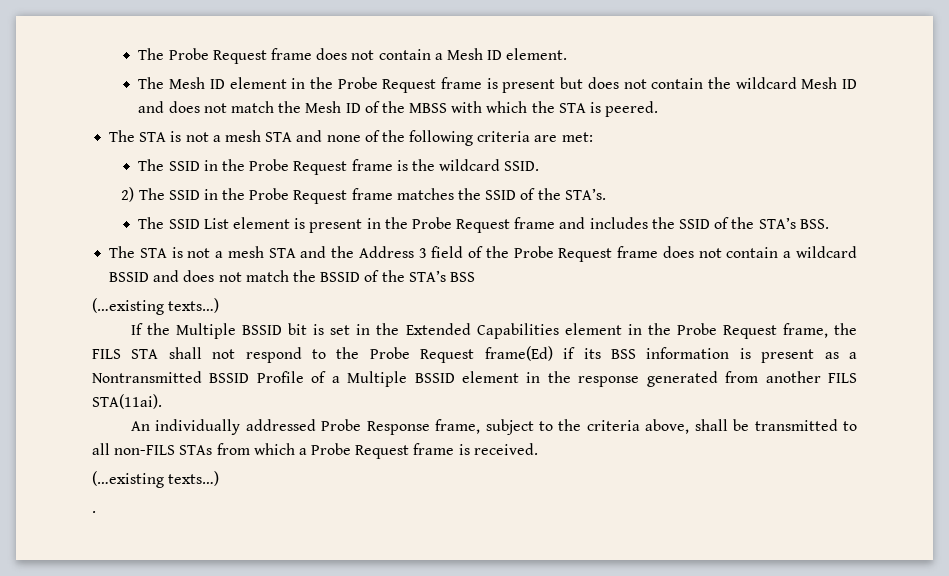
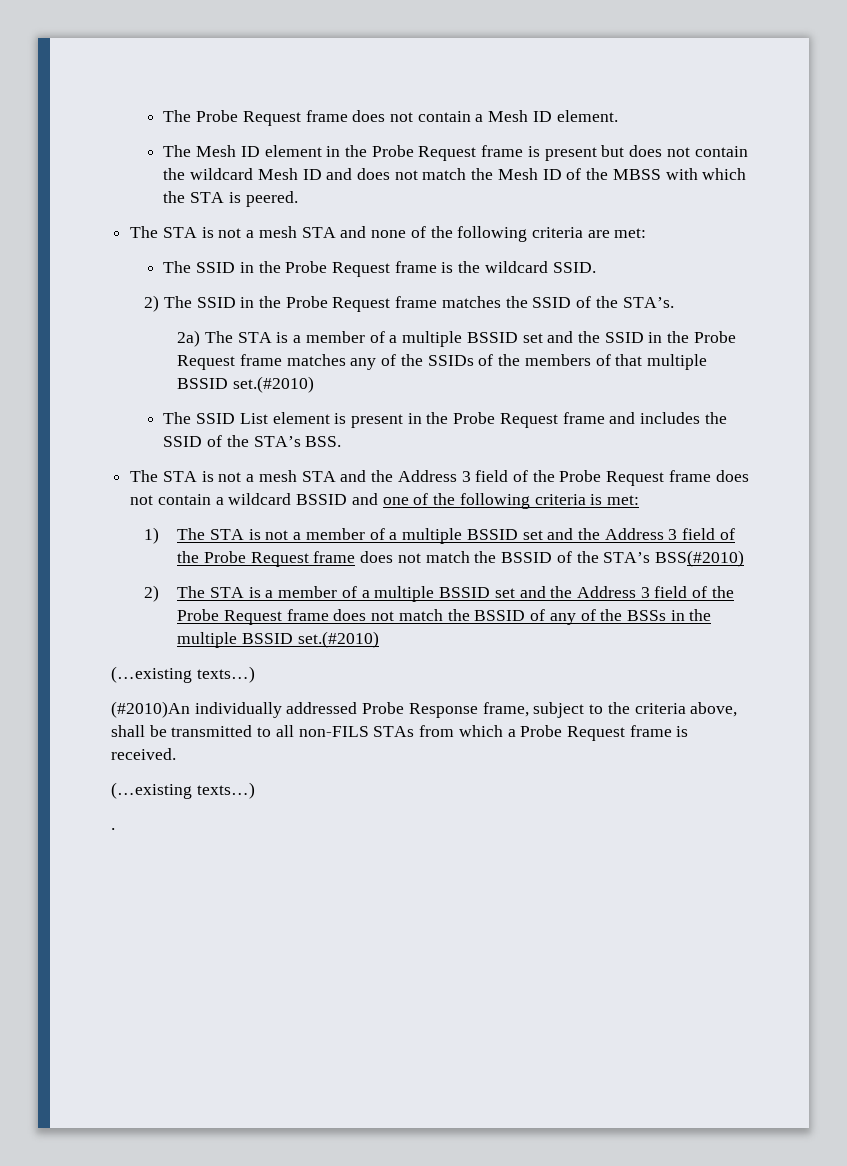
(606, 194) none -> [177,330,736,347] [177,354,707,370] [177,376,314,393] // 2a) The STA is a member of a multiple BSSID set and the SSID in the Probe Request frame matches any of the SSIDs of the members of that multiple BSSID set.(#2010)
(180, 276) none -> [382,493,639,509] [144,527,735,544] [177,551,356,567] one of the following criteria is met: // 1) The STA is not a member of a multiple BSSID set and the Address 3 field of the Probe Request frame
[449,272,475,282] [92,298,220,315] [131,323,858,339] [92,346,857,363] [92,371,858,387] [92,394,162,409] [131,421,151,431] BSS // (…existing texts…) // If the Multiple BSSID bit is set in the Extended Capabilities element in the Probe Request frame, the FILS STA shall not respond to the Probe Request frame(Ed) if its BSS information is present as a Nontransmitted BSSID Profile of a Multiple BSSID element in the response generated from another FILS STA(11ai). // An -> [654,550,744,567] [144,585,734,602] [177,609,712,625] [177,631,379,648] [111,666,255,683] [111,701,190,718] BSS(#2010) // 2) The STA is a member of a multiple BSSID set and the Address 3 field of the Probe Request frame does not match the BSSID of any of the BSSs in the multiple BSSID set.(#2010) // (…existing texts…) // (#2010)An

